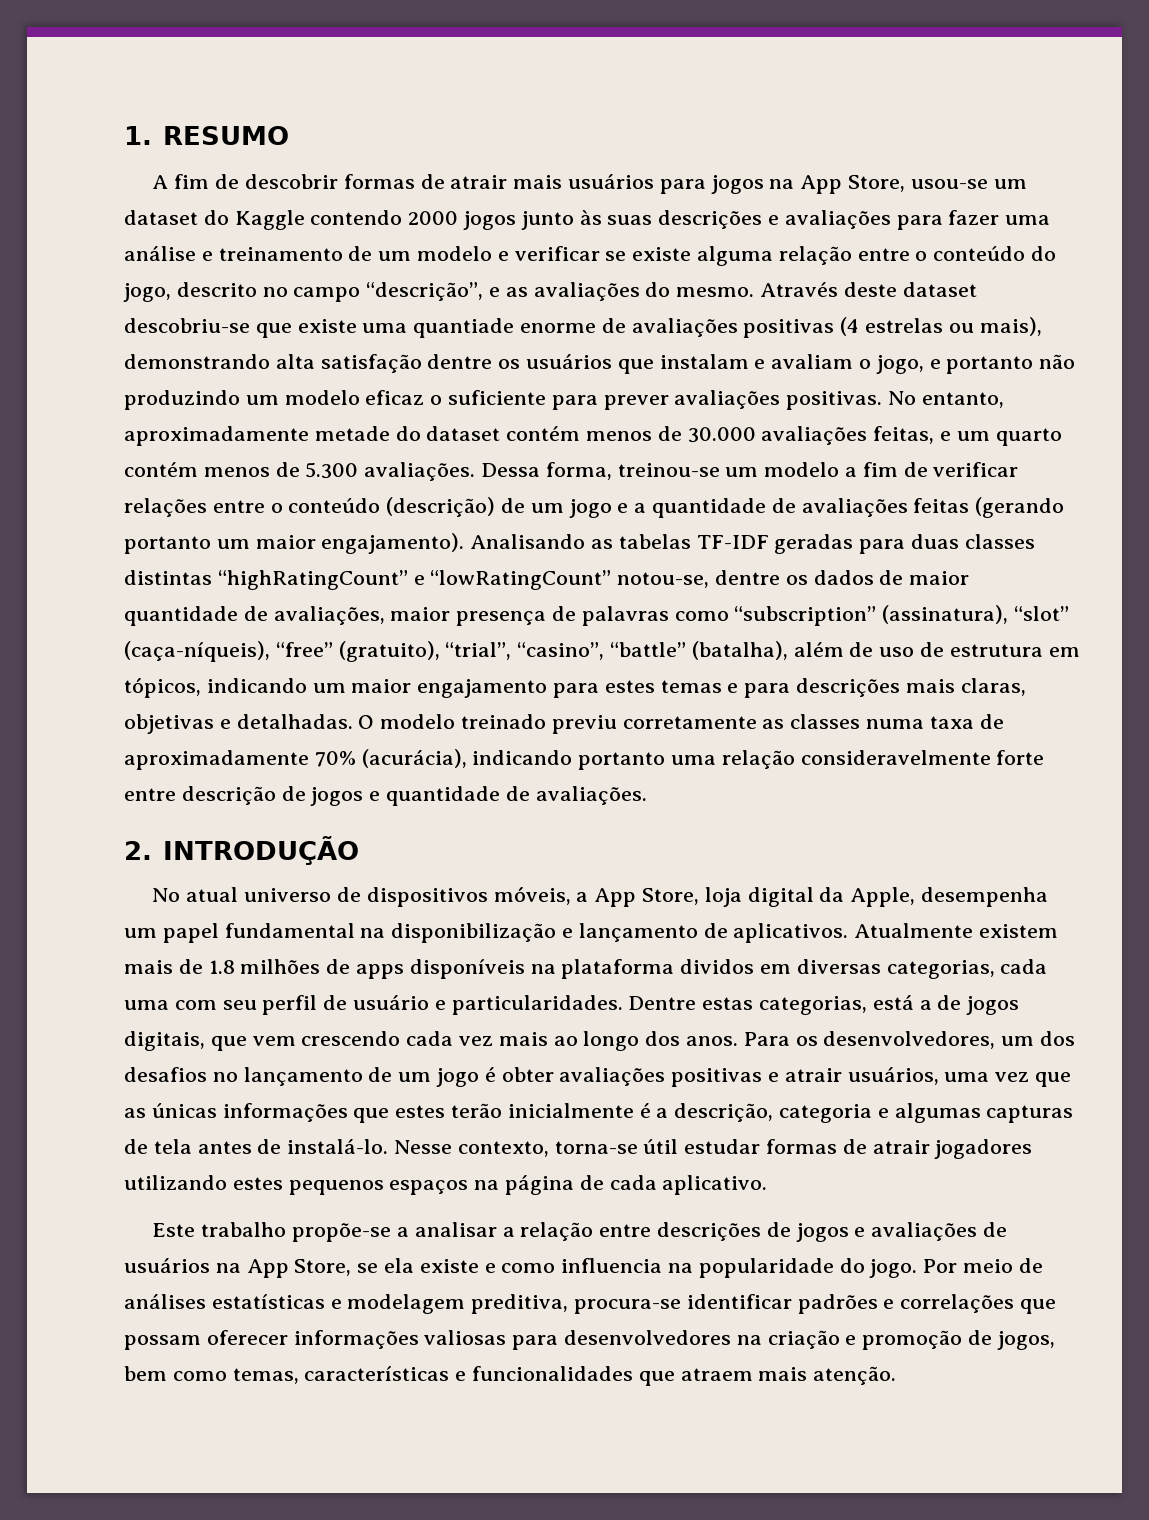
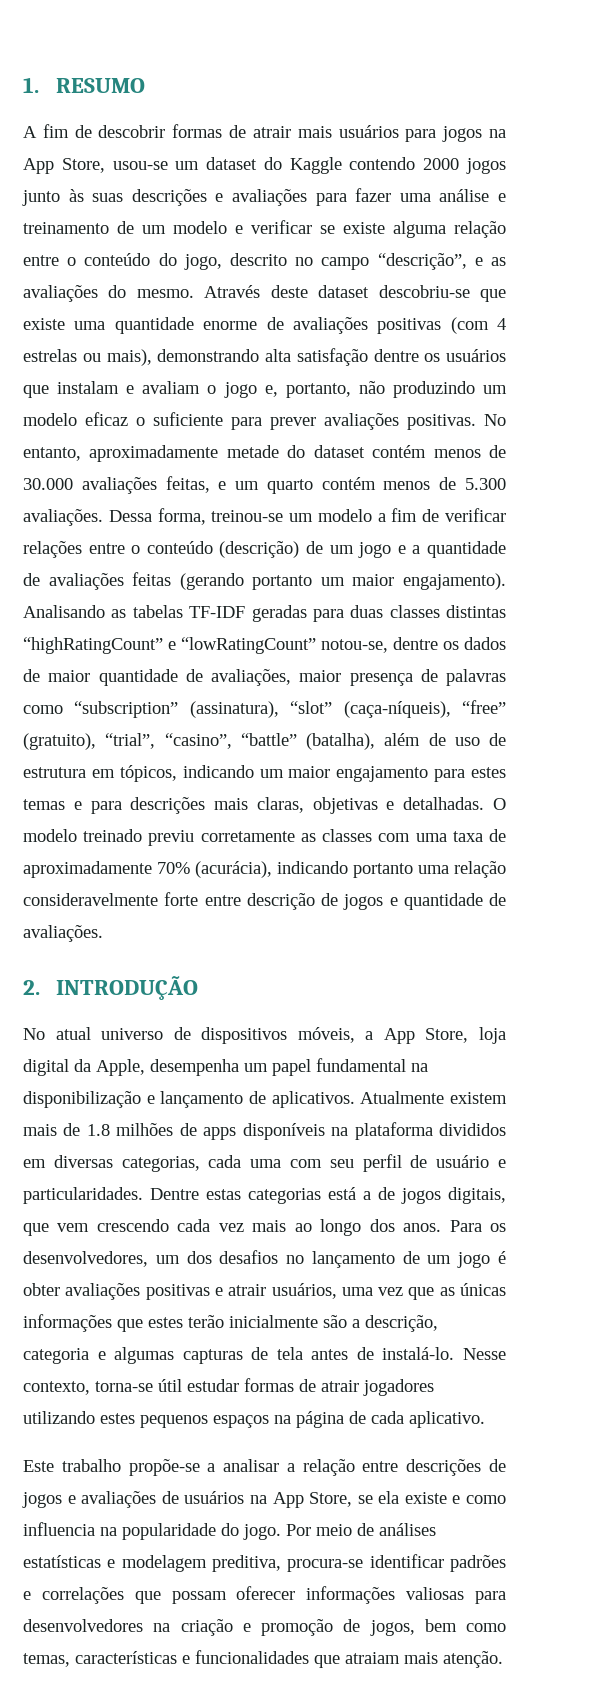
[413,318,515,338] quantiade -> [114,317,194,334] quantidade
[840,317,860,336] (4 -> [450,317,506,334] (com 4
[875,355,1034,374] jogo, e portanto -> [223,382,351,398] jogo e, portanto,
[866,719,925,729] numa -> [378,833,447,842] com uma
[680,959,755,974] dividos -> [439,1123,507,1136] divididos
[759,996,868,1015] categorias, -> [248,1188,321,1204] categorias
[639,1103,651,1118] é -> [323,1315,347,1328] são
[680,1368,753,1381] atraem -> [345,1652,400,1664] atraiam

